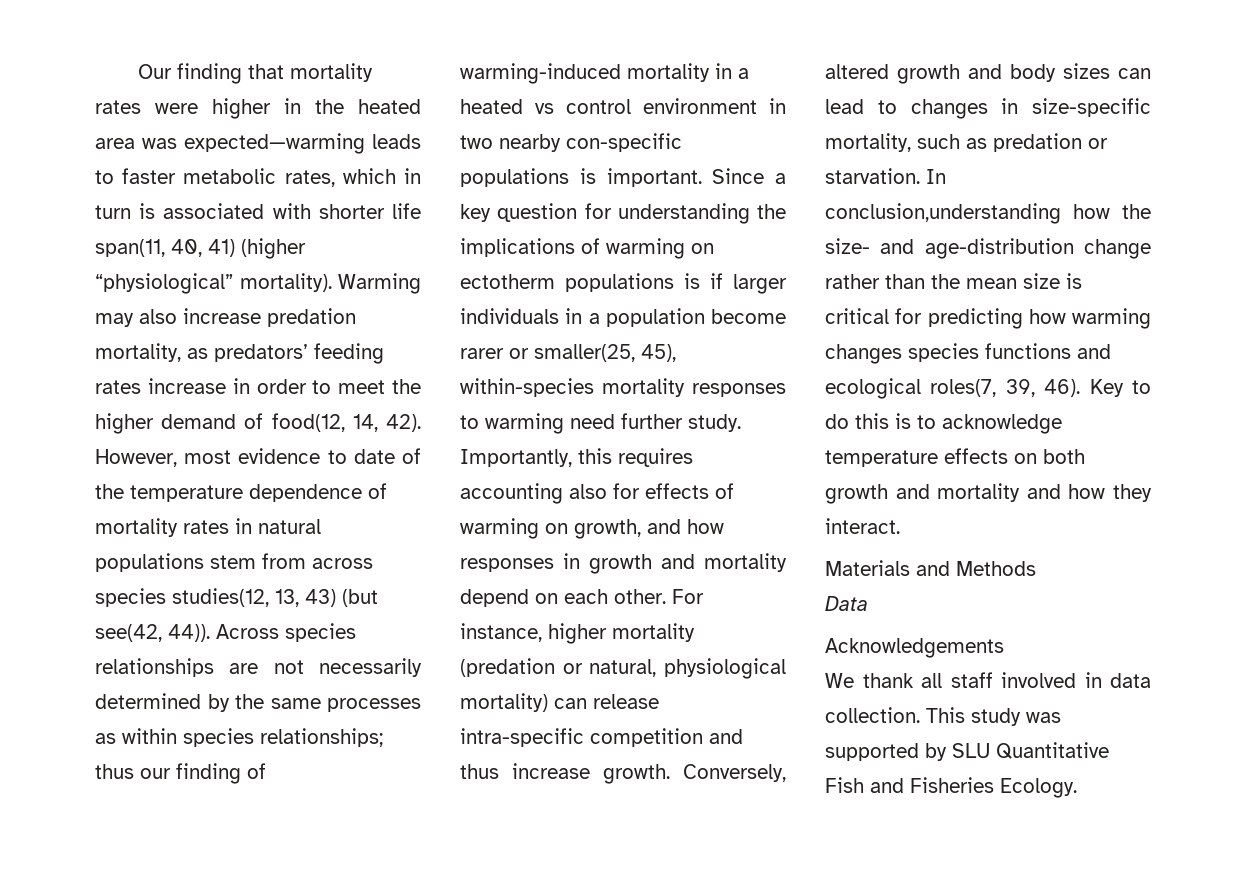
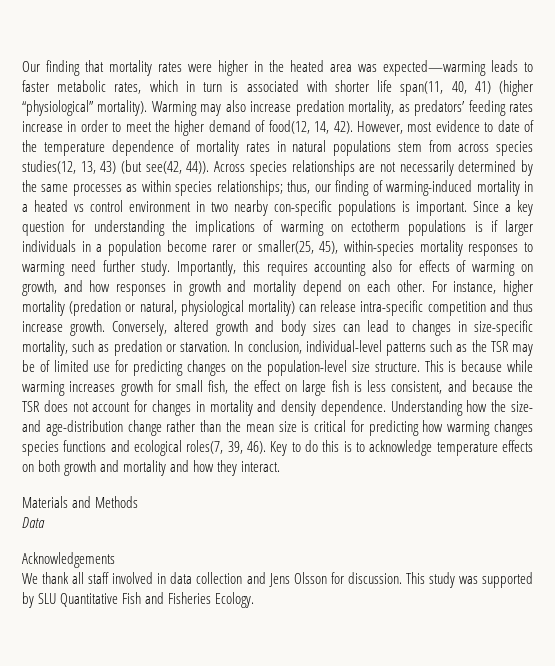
[95,764,134,779] thus -> [287,180,311,194] thus,
[825,203,1061,224] conclusion,understanding -> [247,340,534,356] [22,360,534,376] [22,380,533,396] [22,400,463,416] conclusion, individual-level patterns such as the TSR may be of limited use for predicting changes on the population-level size structure. This is because while warming increases growth for small fish, the effect on large fish is less consistent, and because the TSR does not account for changes in mortality and density dependence. Understanding
[825,707,920,723] collection. -> [196,572,402,587] collection and Jens Olsson for discussion.

